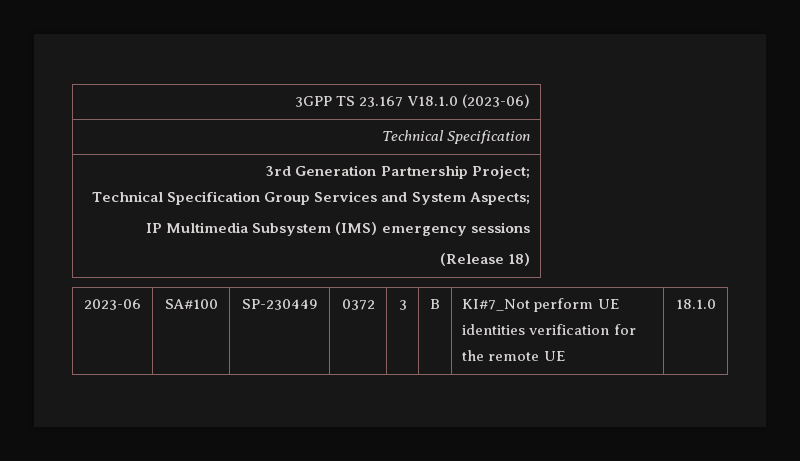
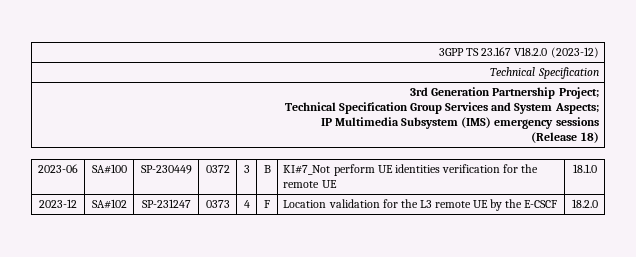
[406,94,530,108] V18.1.0 (2023-06) -> [514,47,599,58] V18.2.0 (2023-12)
(716, 304) none -> [39,199,77,208] [91,199,127,209] [141,199,191,208] [205,200,230,208] [243,200,250,208] [264,200,270,208] [283,199,558,211] [571,199,598,208] // 2023-12 | SA#102 | SP-231247 | 0373 | 4 | F | Location validation for the L3 remote UE by the E-CSCF | 18.2.0

